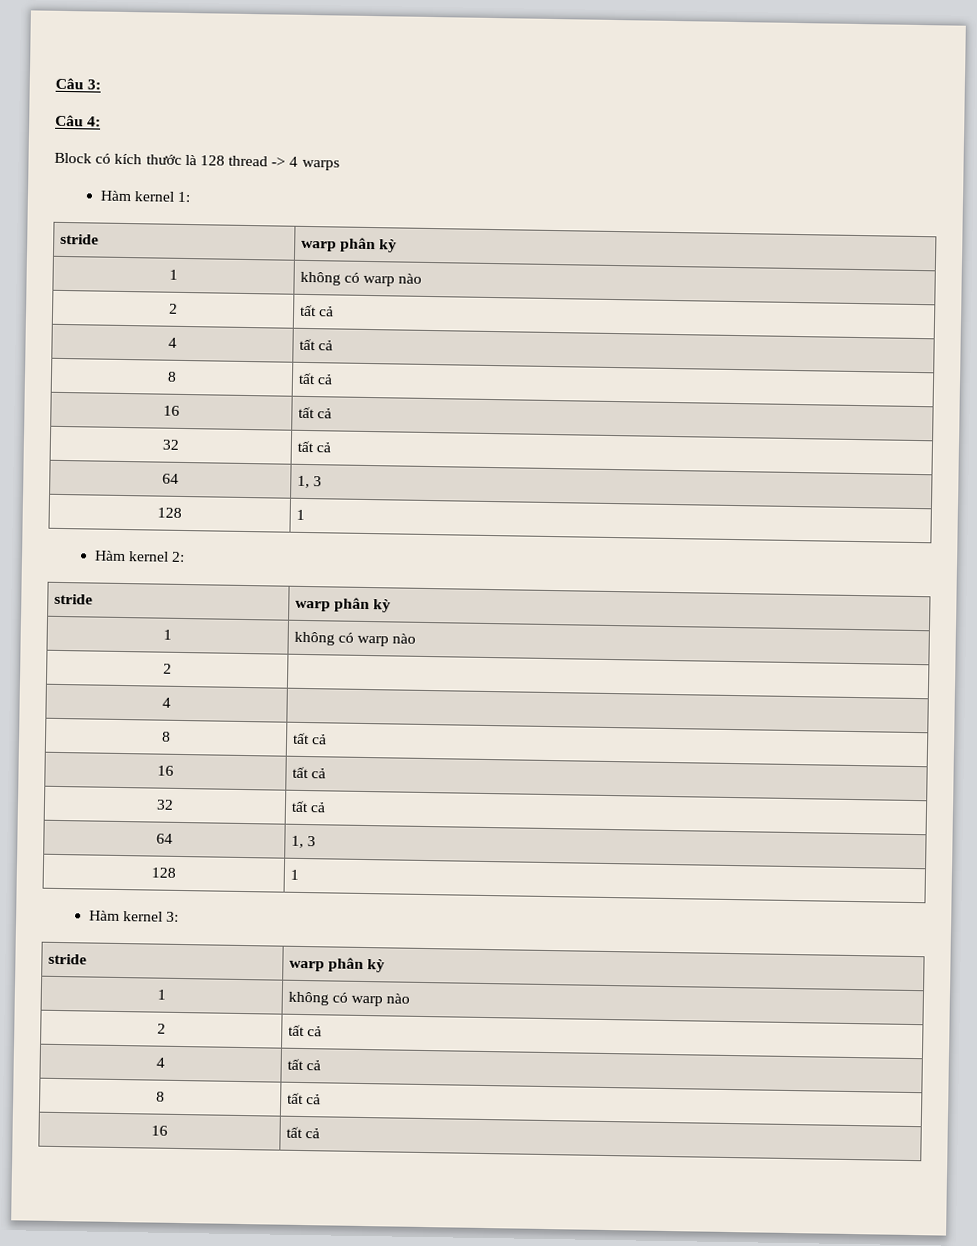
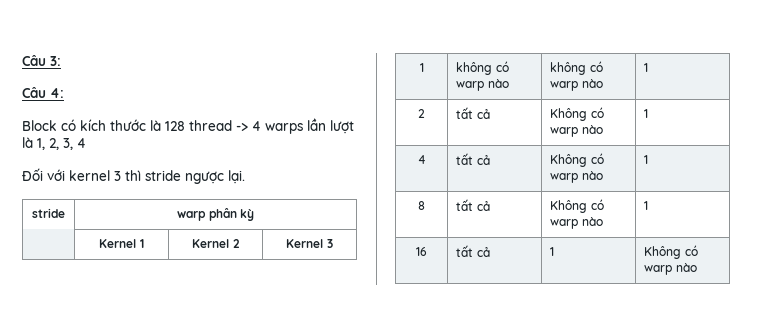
[99,190,192,203] [59,233,99,245] [300,237,398,253] [169,269,178,280] [299,271,423,287] [169,303,178,314] [299,304,335,317] [168,337,177,348] [298,338,334,351] [167,371,177,382] [297,372,334,385] [163,405,180,416] [297,406,333,419] [162,439,179,450] [296,440,332,453] [162,473,179,484] [296,475,323,489] [157,507,182,518] [295,509,305,520] [93,550,186,563] [53,593,93,605] [294,597,392,613] [163,629,172,640] [293,631,417,647] [163,663,172,674] [162,697,171,708] [162,731,171,742] [291,732,328,745] [157,765,174,776] [291,766,327,779] [156,799,174,810] [290,800,327,813] [156,833,173,844] [290,835,317,848] [151,867,176,878] [289,869,299,880] [88,910,180,922] [47,953,87,965] [288,957,386,973] [157,989,166,1000] [287,991,411,1007] [157,1023,166,1034] [287,1024,323,1037] [156,1057,165,1068] [286,1058,322,1071] [156,1091,165,1102] [286,1092,322,1105] [151,1125,168,1136] [285,1126,321,1139] // Hàm kernel 1: // stride | warp phân kỳ // 1 | không có warp nào // 2 | tất cả // 4 | tất cả // 8 | tất cả // 16 | tất cả // 32 | tất cả // 64 | 1, 3 // 128 | 1 // Hàm kernel 2: // stride | warp phân kỳ // 1 | không có warp nào // 2 | // 4 | // 8 | tất cả // 16 | tất cả // 32 | tất cả // 64 | 1, 3 // 128 | 1 // Hàm kernel 3: // stride | warp phân kỳ // 1 | không có warp nào // 2 | tất cả // 4 | tất cả // 8 | tất cả // 16 | tất cả -> [307,118,354,134] [22,137,86,150] [22,168,245,184] [32,208,65,218] [177,208,254,221] [99,239,144,248] [192,239,240,248] [286,239,333,248] [419,63,424,72] [456,61,509,75] [456,79,509,91] [550,61,603,75] [550,79,603,91] [644,63,649,72] [418,109,425,118] [456,107,490,119] [550,107,604,121] [550,125,603,137] [644,109,649,118] [417,155,426,164] [456,153,490,165] [550,153,604,167] [550,171,603,183] [644,155,649,164] [418,201,425,210] [456,199,490,211] [550,199,604,213] [550,217,603,229] [644,201,649,210] [416,247,427,256] [456,245,490,257] [550,247,555,256] [644,245,698,259] [644,263,697,275] lần lượt là 1, 2, 3, 4 // Đối với kernel 3 thì stride ngược lại. // stride | warp phân kỳ // | Kernel 1 | Kernel 2 | Kernel 3 // 1 | không có warp nào | không có warp nào | 1 // 2 | tất cả | Không có warp nào | 1 // 4 | tất cả | Không có warp nào | 1 // 8 | tất cả | Không có warp nào | 1 // 16 | tất cả | 1 | Không có warp nào

